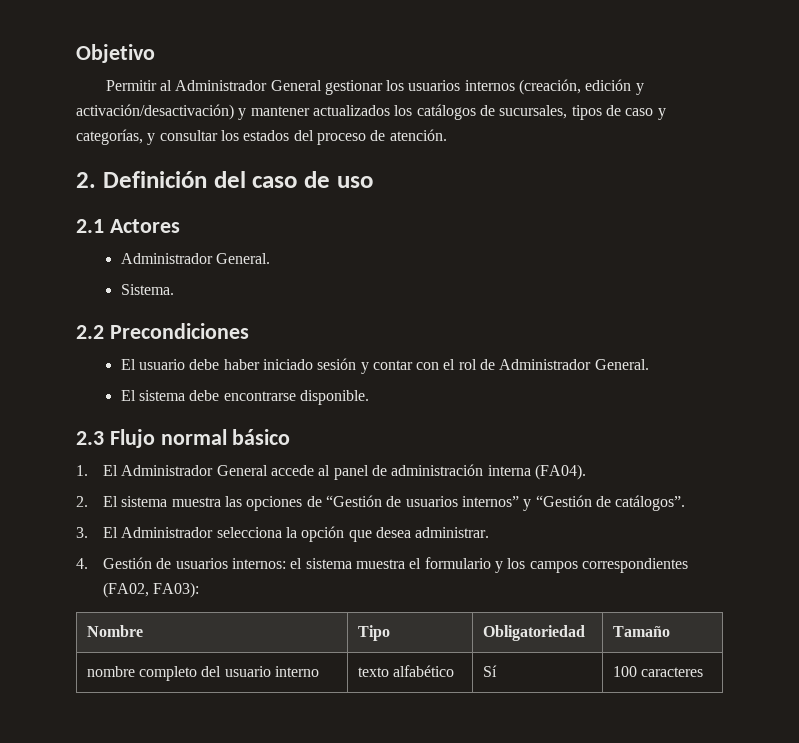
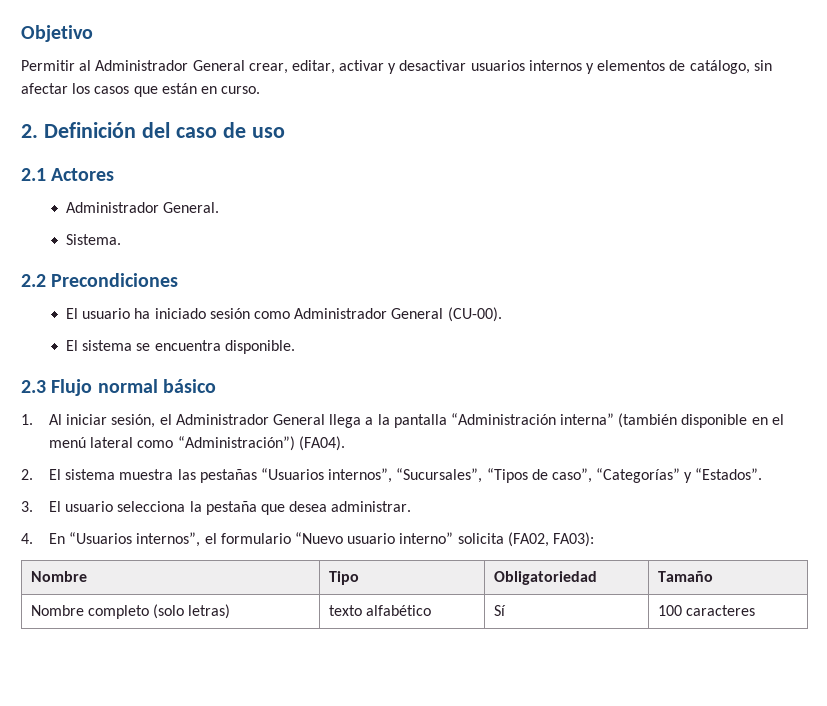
[324,79,644,95] [76,104,666,120] [76,129,447,145] gestionar los usuarios internos (creación, edición y activación/desactivación) y mantener actualizados los catálogos de sucursales, tipos de caso y categorías, y consultar los estados del proceso de atención. -> [248,60,772,74] [21,83,261,97] crear, editar, activar y desactivar usuarios internos y elementos de catálogo, sin afectar los casos que están en curso.
[189,358,649,374] [120,390,296,401] debe haber iniciado sesión y contar con el rol de Administrador General. // El sistema debe encontrarse -> [134,307,502,322] [66,340,221,351] ha iniciado sesión como Administrador General (CU-00). // El sistema se encuentra
[103,464,531,480] El Administrador General accede al panel de administración interna -> [49,413,784,428] [49,436,295,451] Al iniciar sesión, el Administrador General llega a la pantalla “Administración interna” (también disponible en el menú lateral como “Administración”)
[246,495,686,511] opciones de “Gestión de usuarios internos” y “Gestión de catálogos”. -> [199,468,763,483] pestañas “Usuarios internos”, “Sucursales”, “Tipos de caso”, “Categorías” y “Estados”.
[121,527,214,538] Administrador -> [65,501,114,512] usuario
[301,526,345,542] opción -> [205,501,257,515] pestaña
[103,557,688,573] Gestión de usuarios internos: el sistema muestra el formulario y los campos correspondientes -> [49,532,504,547] En “Usuarios internos”, el formulario “Nuevo usuario interno” solicita
[86,666,319,681] nombre completo del usuario interno -> [30,604,231,619] Nombre completo (solo letras)

